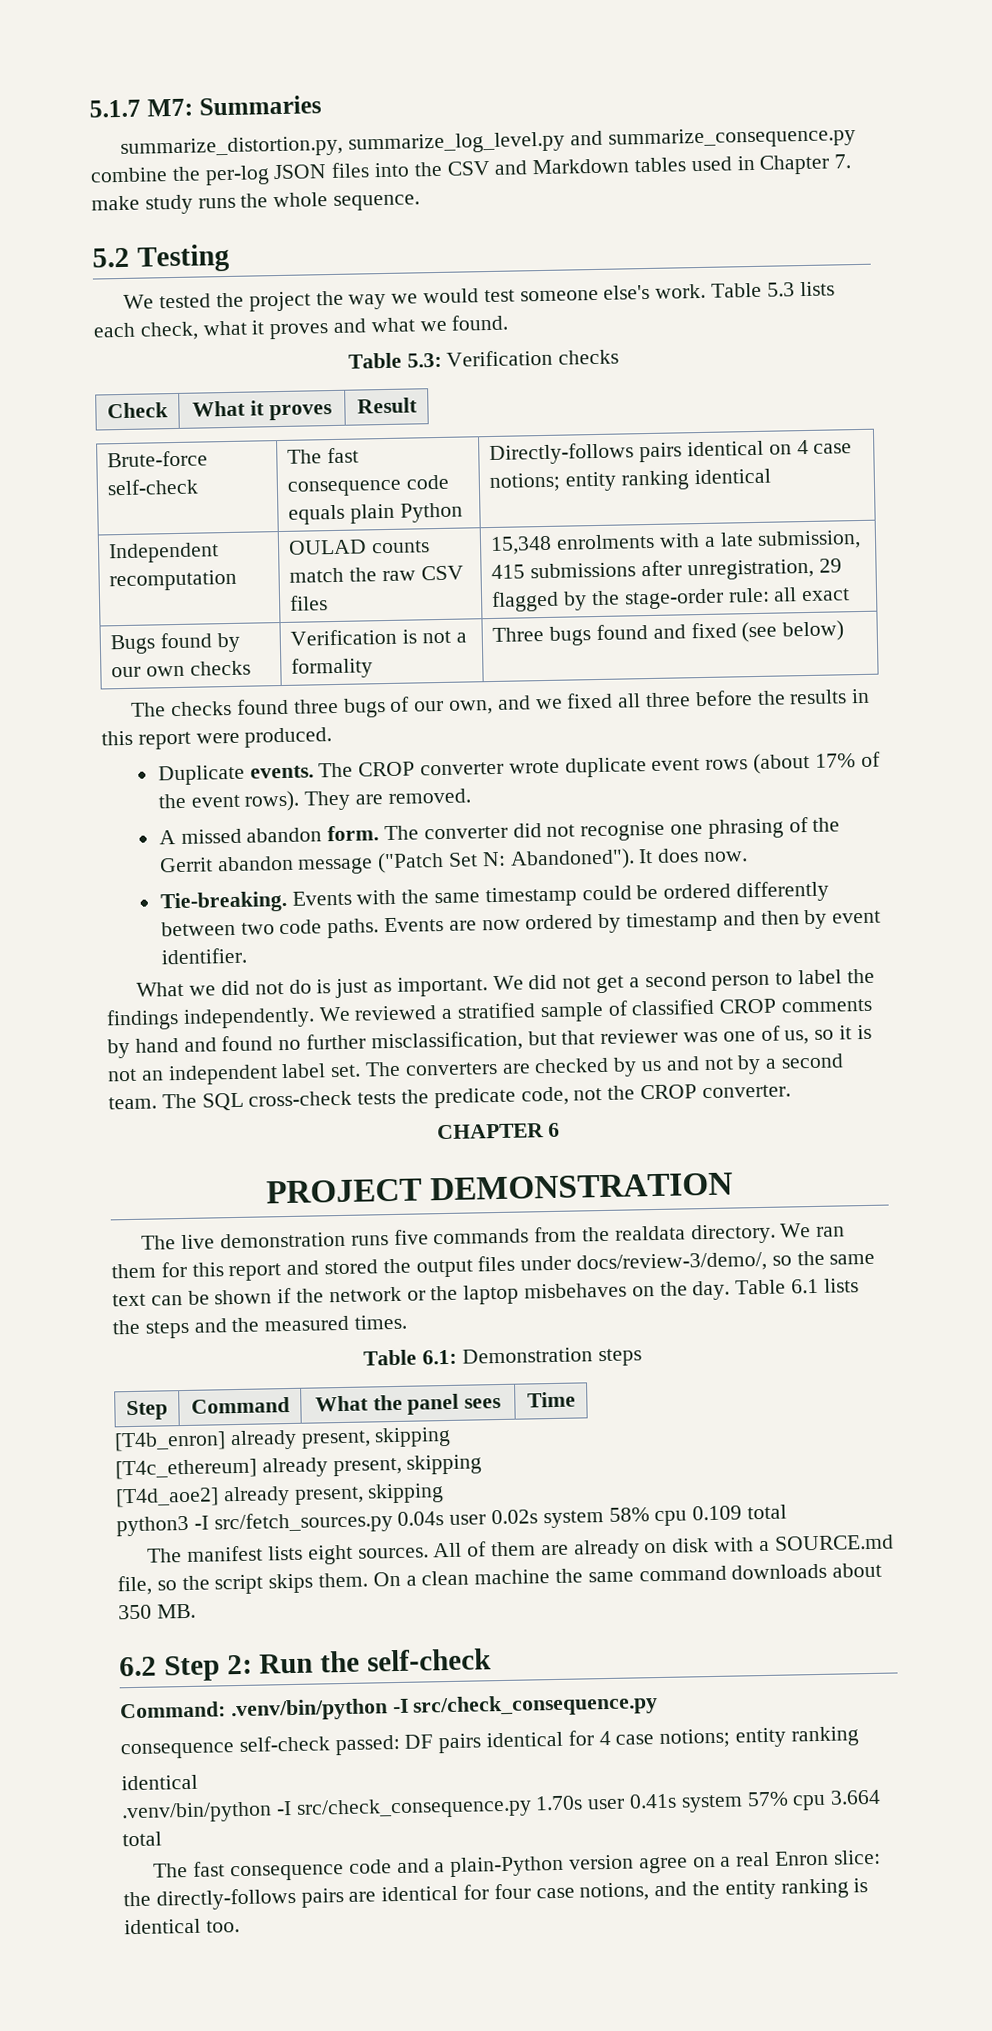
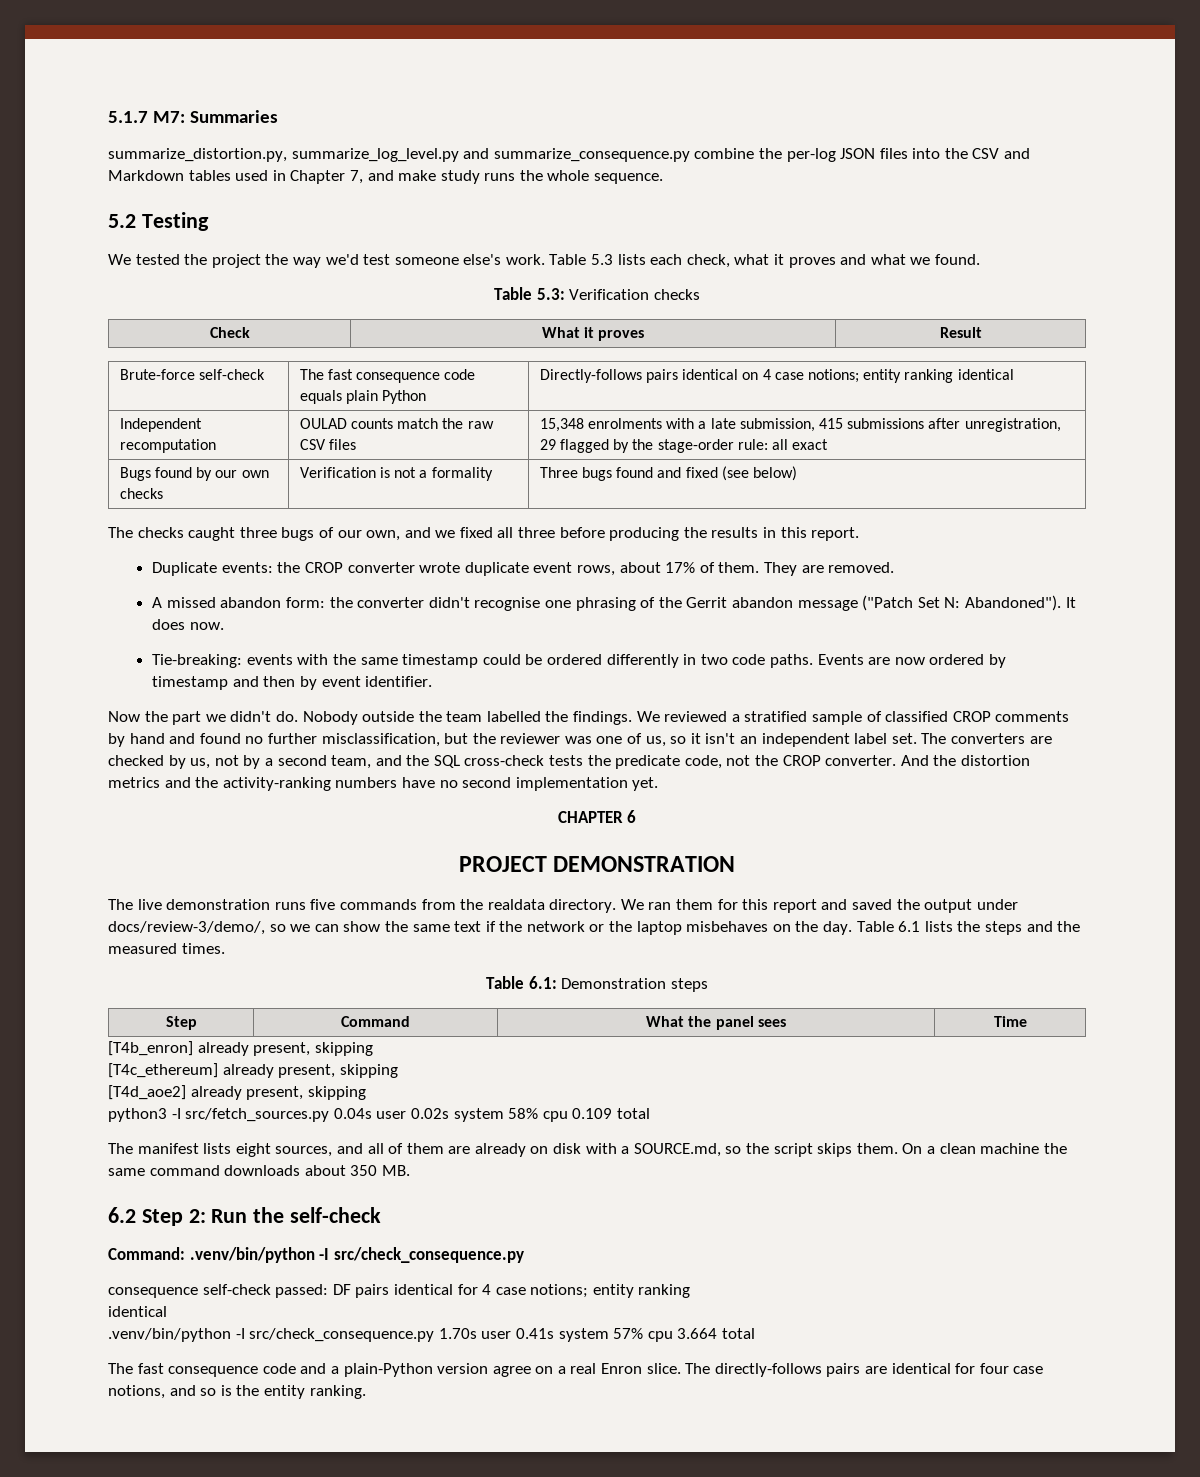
[834,154,852,169] 7. -> [349,170,394,184] 7, and
[391,288,480,304] we would -> [325,254,359,265] we'd
[236,698,290,715] found -> [188,527,236,541] caught
(753, 698) none -> [609,527,680,541] producing
[137,727,333,750] report were produced. -> [811,527,860,541] report.
[249,762,354,779] events. The -> [221,562,301,573] events: the
[705,751,881,775] [157,790,301,812] rows (about 17% of the event rows). -> [577,562,760,576] rows, about 17% of them.
[327,823,576,842] form. The converter did not -> [286,597,470,608] form: the converter didn't
[159,890,352,914] Tie-breaking. Events -> [152,654,293,668] Tie-breaking: events
[160,920,236,937] between -> [683,654,697,665] in
[136,968,875,999] [106,1007,315,1031] What we did not do is just as important. We did not get a second person to label the findings independently. -> [108,711,633,725] Now the part we didn't do. Nobody outside the team labelled the findings.
[561,1030,596,1045] that -> [472,733,496,744] the
[856,1024,872,1040] [107,1068,137,1082] is not -> [705,733,736,744] isn't
[641,1056,700,1072] us and -> [190,758,211,769] us,
[108,1093,197,1110] team. The -> [331,755,430,769] team, and the
(791, 1091) none -> [900,755,1030,766] [108,777,659,791] And the distortion metrics and the activity-ranking numbers have no second implementation yet.
[324,1259,379,1275] stored -> [852,899,893,910] saved
[477,1255,516,1272] files -> (973, 906) none
[796,1250,876,1266] [112,1289,273,1307] the same text can be shown -> [290,921,482,932] we can show the same text
[357,1542,463,1559] sources. All -> [275,1143,384,1157] sources, and all
[773,1534,894,1551] [117,1575,152,1596] SOURCE.md file, -> [633,1143,721,1157] SOURCE.md,
[832,1849,881,1865] [123,1891,151,1907] slice: the -> [646,1363,711,1374] slice. The
[692,1878,869,1900] [124,1918,240,1935] the entity ranking is identical too. -> [200,1385,366,1399] so is the entity ranking.

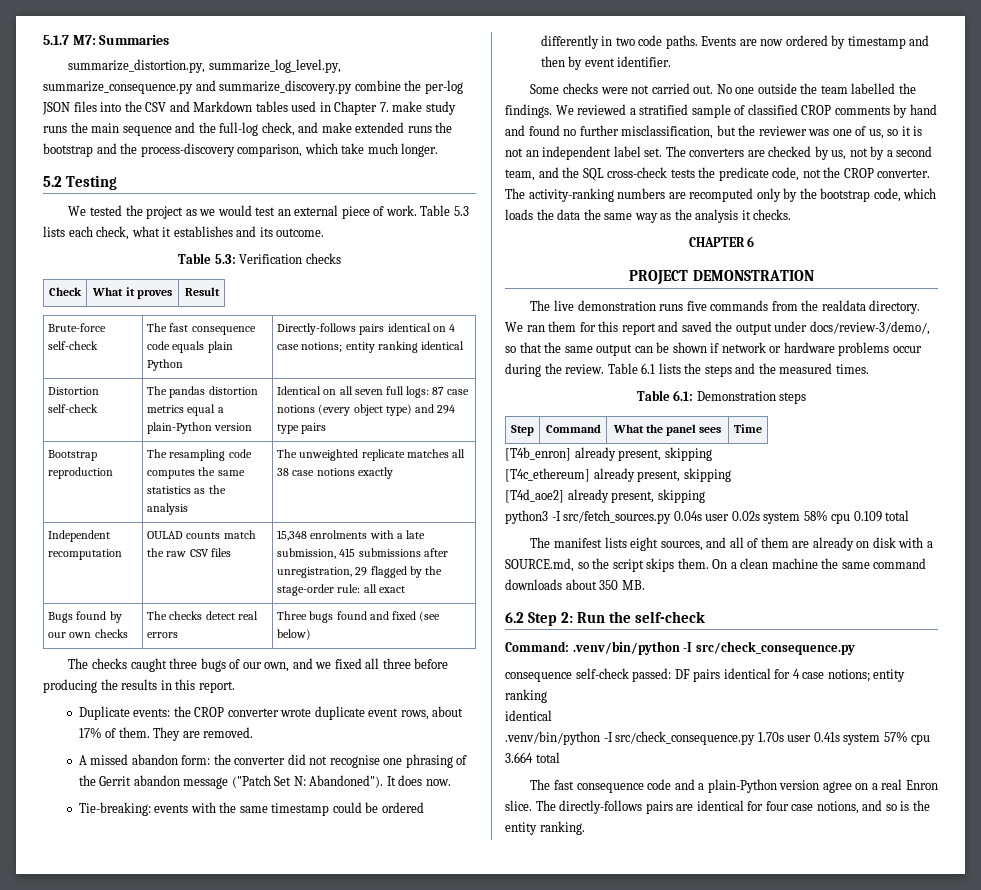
[291,148,690,162] summarize_log_level.py and summarize_consequence.py -> [208,59,341,73] [43,80,353,94] summarize_log_level.py, summarize_consequence.py and summarize_discovery.py
[349,170,394,184] 7, and -> [379,102,389,112] 7.
[547,170,664,184] whole sequence. -> [91,122,453,136] [43,143,439,157] main sequence and the full-log check, and make extended runs the bootstrap and the process-discovery comparison, which take much longer.
[265,254,502,268] the way we'd test someone else's -> [185,205,385,219] as we would test an external piece of
[788,254,980,268] proves and what we found. -> [173,226,325,237] establishes and its outcome.
(1014, 374) none -> [48,387,100,395] [48,404,99,413] [147,386,258,398] [147,404,224,416] [147,422,253,434] [277,386,470,398] [277,404,455,416] [277,423,327,434] [48,450,98,461] [48,467,114,479] [147,449,252,461] [147,467,245,479] [147,485,226,494] [147,503,189,515] [277,449,465,461] [277,467,393,479] // Distortion self-check | The pandas distortion metrics equal a plain-Python version | Identical on all seven full logs: 87 case notions (every object type) and 294 type pairs // Bootstrap reproduction | The resampling code computes the same statistics as the analysis | The unweighted replicate matches all 38 case notions exactly
[299,467,493,481] Verification is not a formality -> [147,611,258,620] [147,632,179,638] The checks detect real errors
[428,597,470,608] didn't -> [287,754,328,765] did not
[108,711,358,725] Now the part we didn't do. Nobody -> [530,83,755,94] Some checks were not carried out. No one
[705,733,736,744] isn't -> [913,126,923,136] [505,148,523,157] is not
[900,755,1030,766] [108,777,659,791] And the distortion metrics and the activity-ranking numbers have no second implementation yet. -> [505,188,937,202] [505,209,792,223] The activity-ranking numbers are recomputed only by the bootstrap code, which loads the data the same way as the analysis it checks.
[290,921,853,935] we can show the same text if the network or the laptop misbehaves on the day. -> [519,342,922,356] [505,363,605,377] that the same output can be shown if network or hardware problems occur during the review.

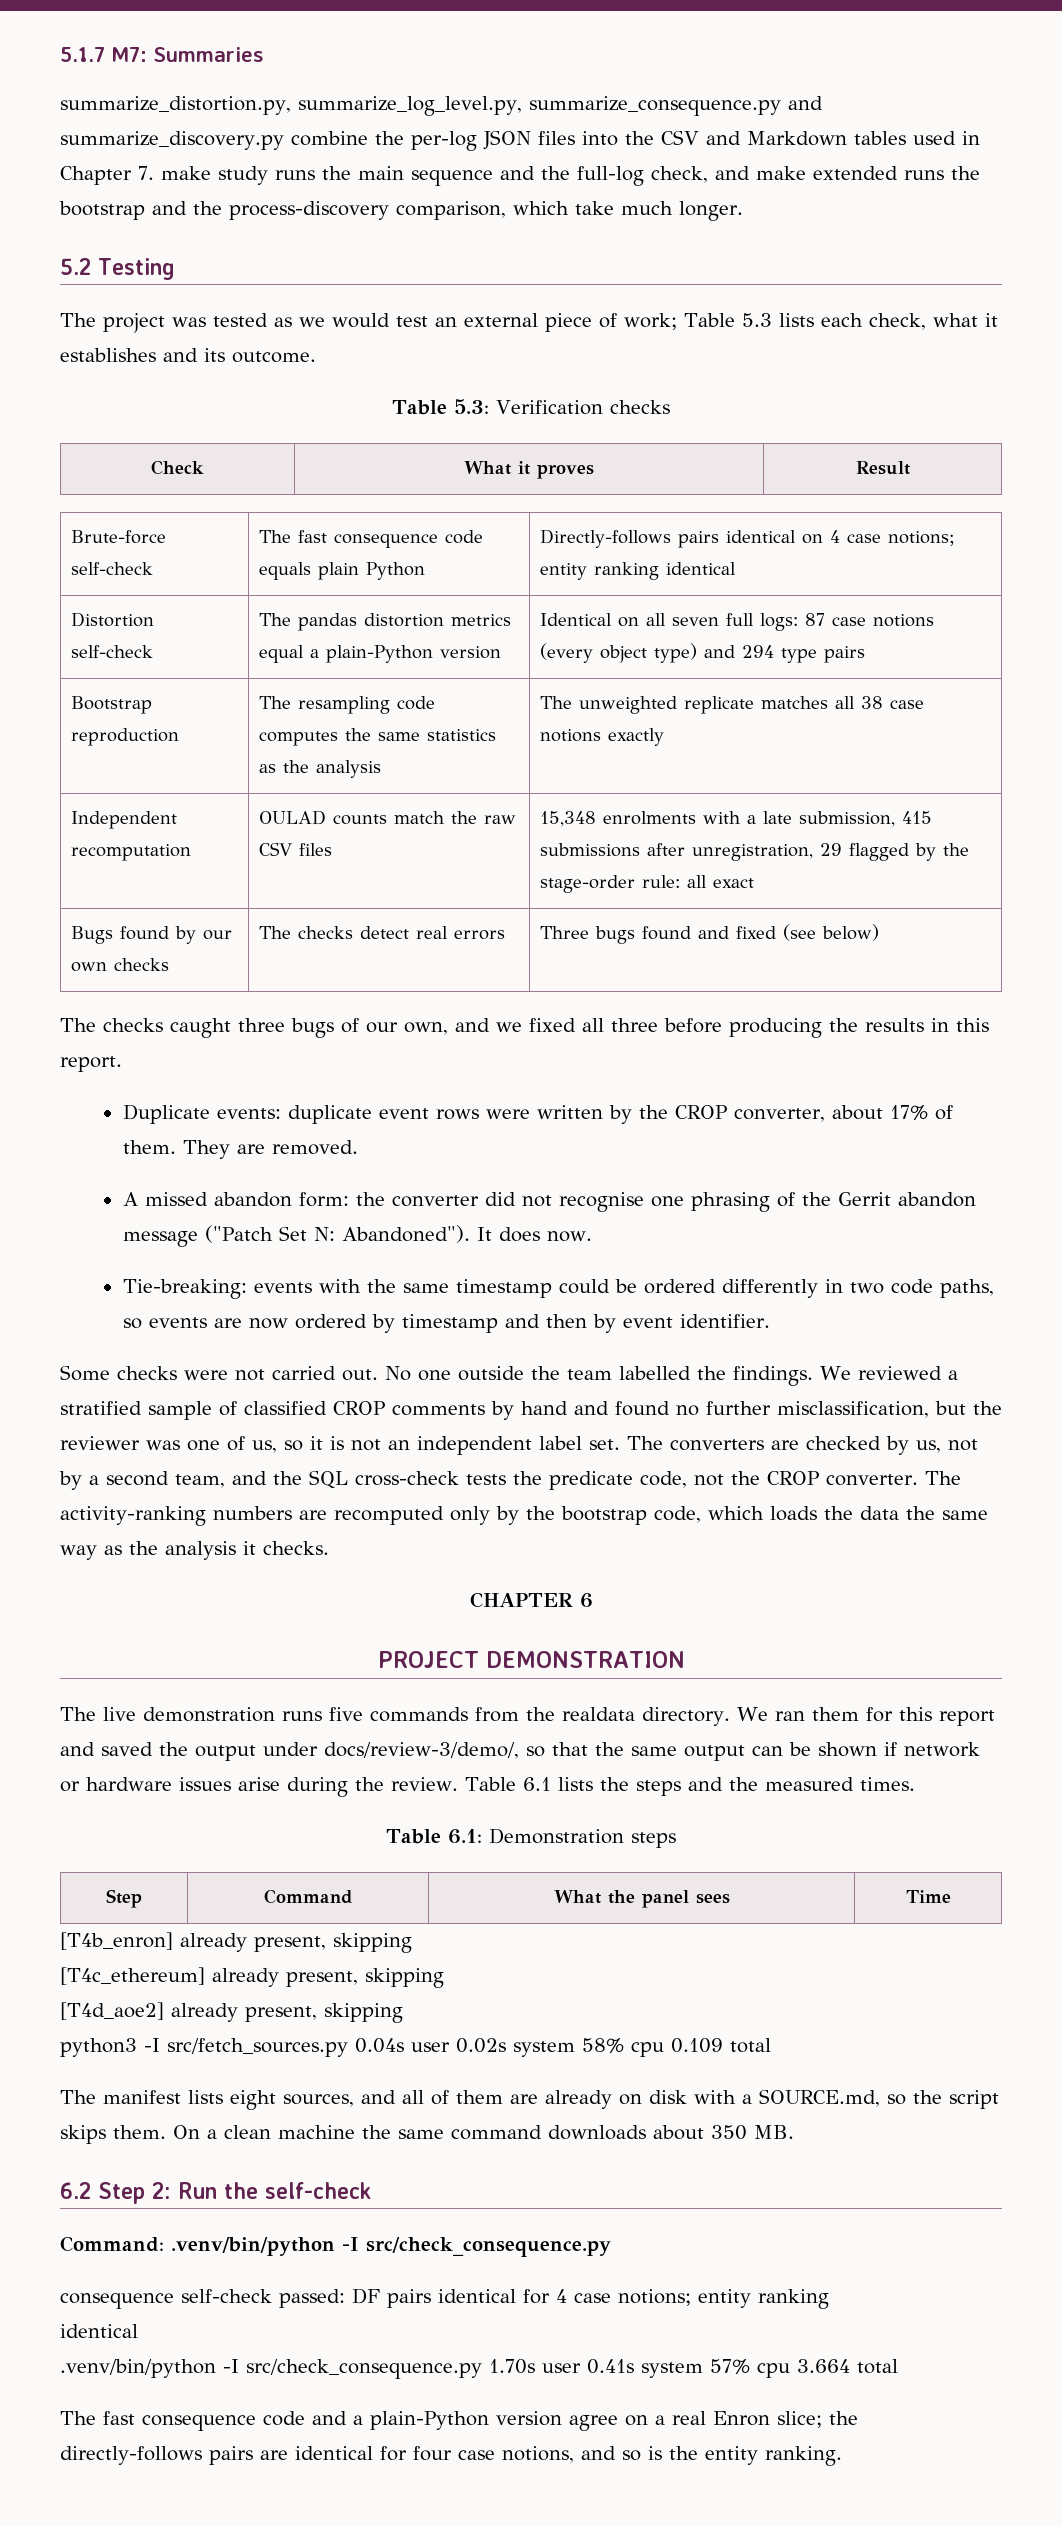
[68,205,184,219] We tested the project -> [60,313,268,333] The project was tested
[385,205,417,216] work. -> [624,313,677,330] work;
[173,706,429,720] the CROP converter wrote duplicate event rows, -> [287,1105,825,1124] duplicate event rows were written by the CROP converter,
[665,35,737,49] paths. Events -> [939,1279,994,1298] [122,1317,207,1329] paths, so events
[838,342,922,356] problems occur -> [179,1777,280,1791] issues arise
[505,800,556,811] slice. The -> [777,2411,858,2428] slice; the

